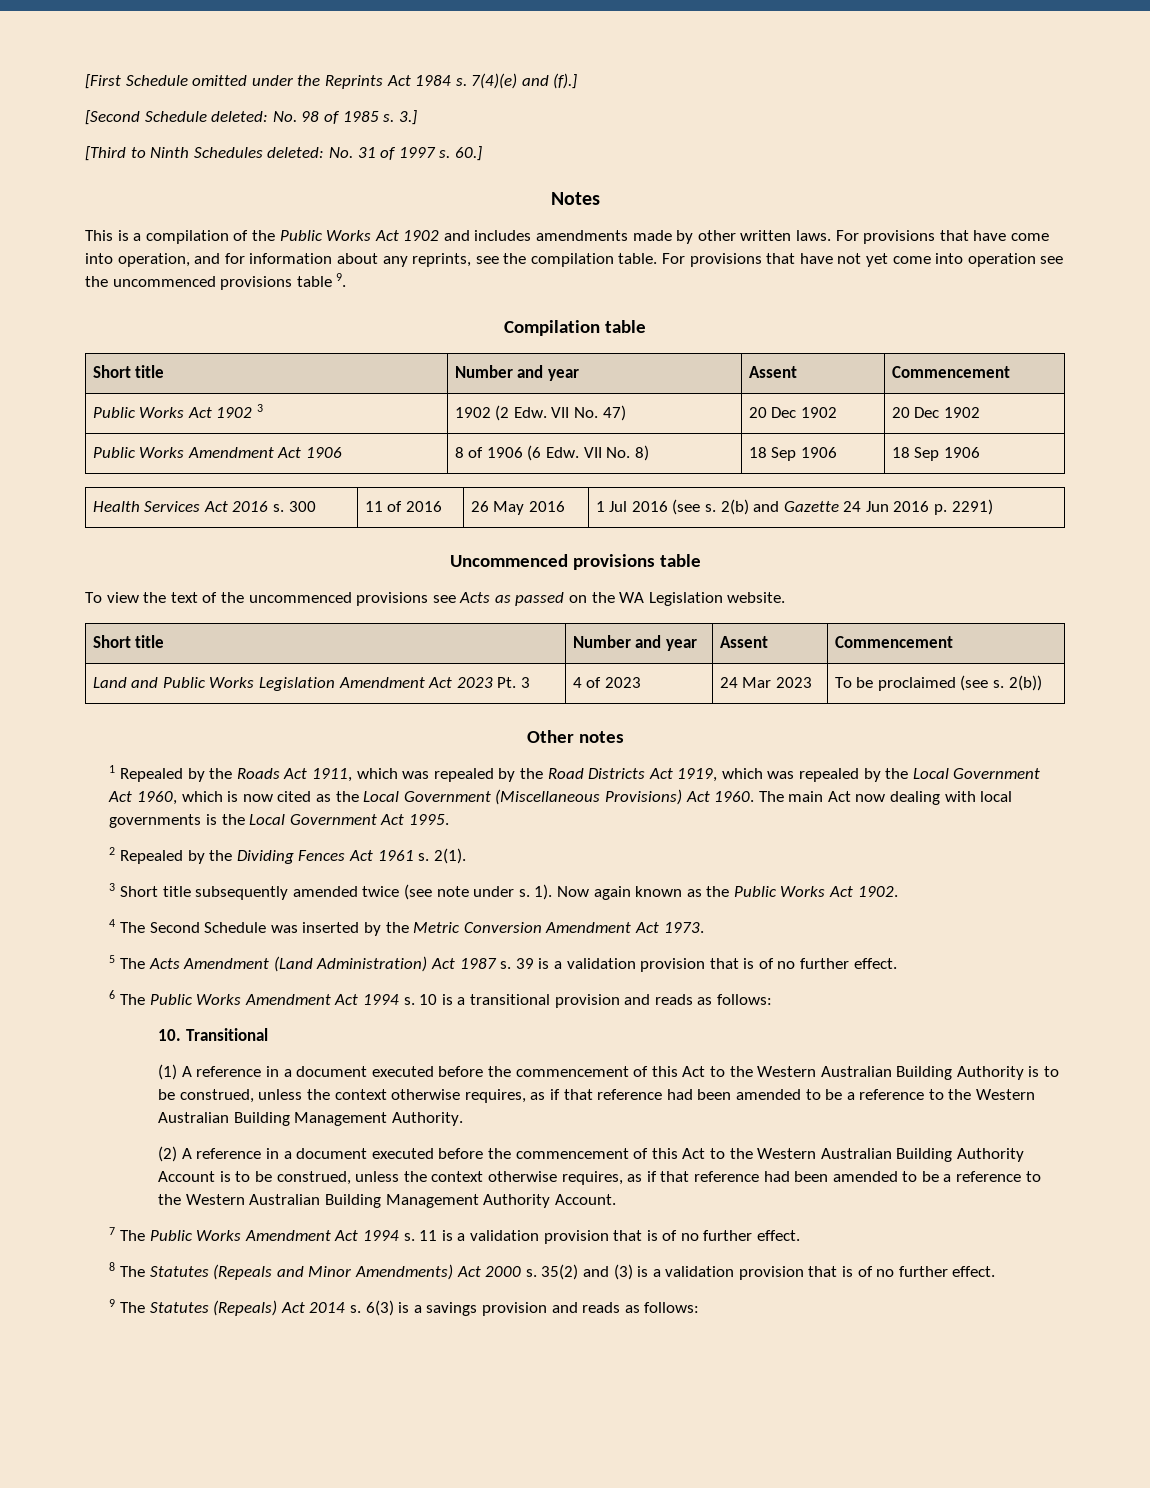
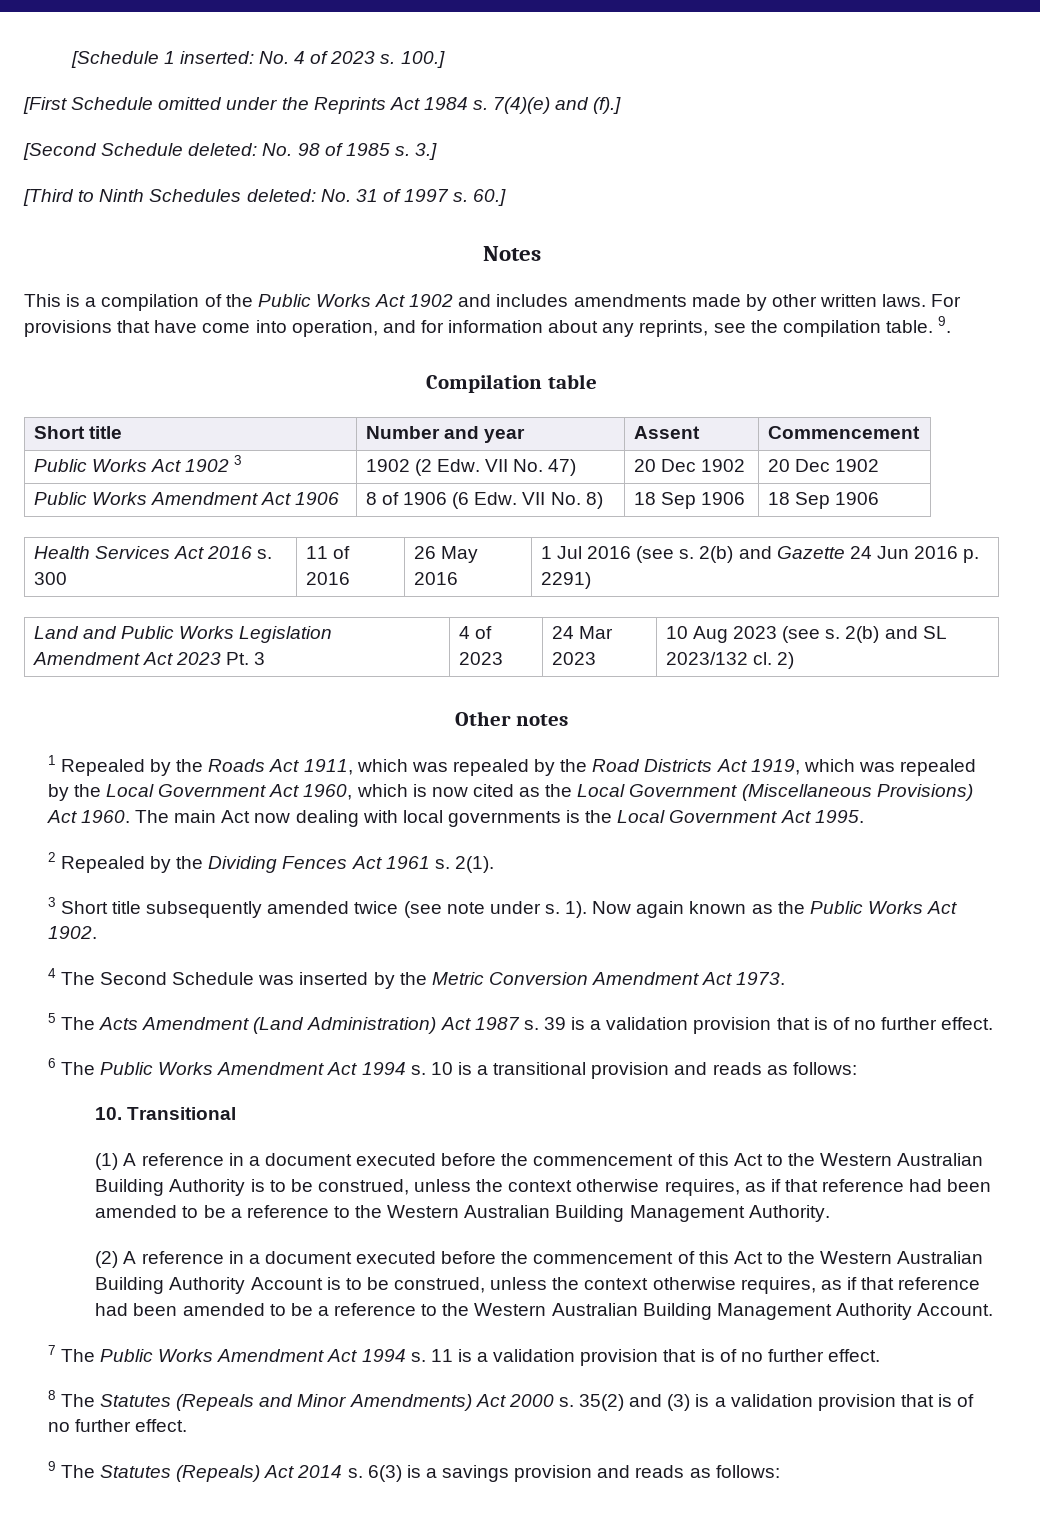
(85, 81) none -> [70,51,445,68] [Schedule 1 inserted: No. 4 of 2023 s. 100.] //
[662,253,1064,267] [85,276,332,290] For provisions that have not yet come into operation see the uncommenced provisions table -> (933, 326) none
[449,554,701,570] [85,592,786,606] [92,635,165,648] [572,635,697,651] [719,636,768,648] [834,636,953,648] // Uncommenced provisions table // To view the text of the uncommenced provisions see Acts as passed on the WA Legislation website. // Short title | Number and year | Assent | Commencement -> (591, 580) none
[834,675,1042,691] To be proclaimed (see s. 2(b)) -> [665,626,947,643] [665,652,795,669] 10 Aug 2023 (see s. 2(b) and SL 2023/132 cl. 2)

